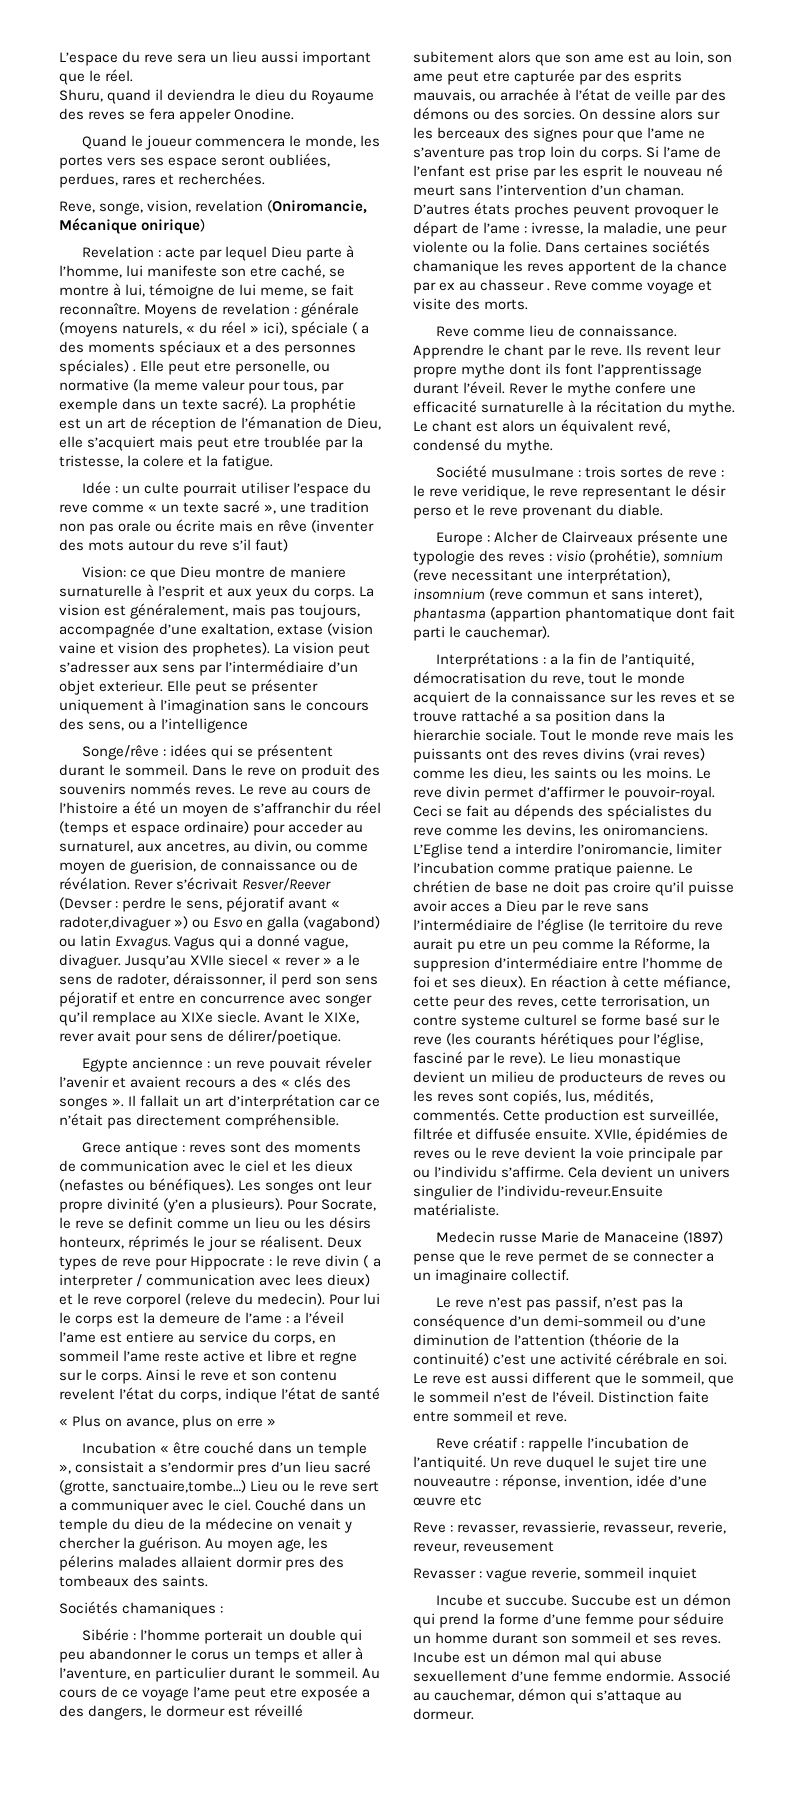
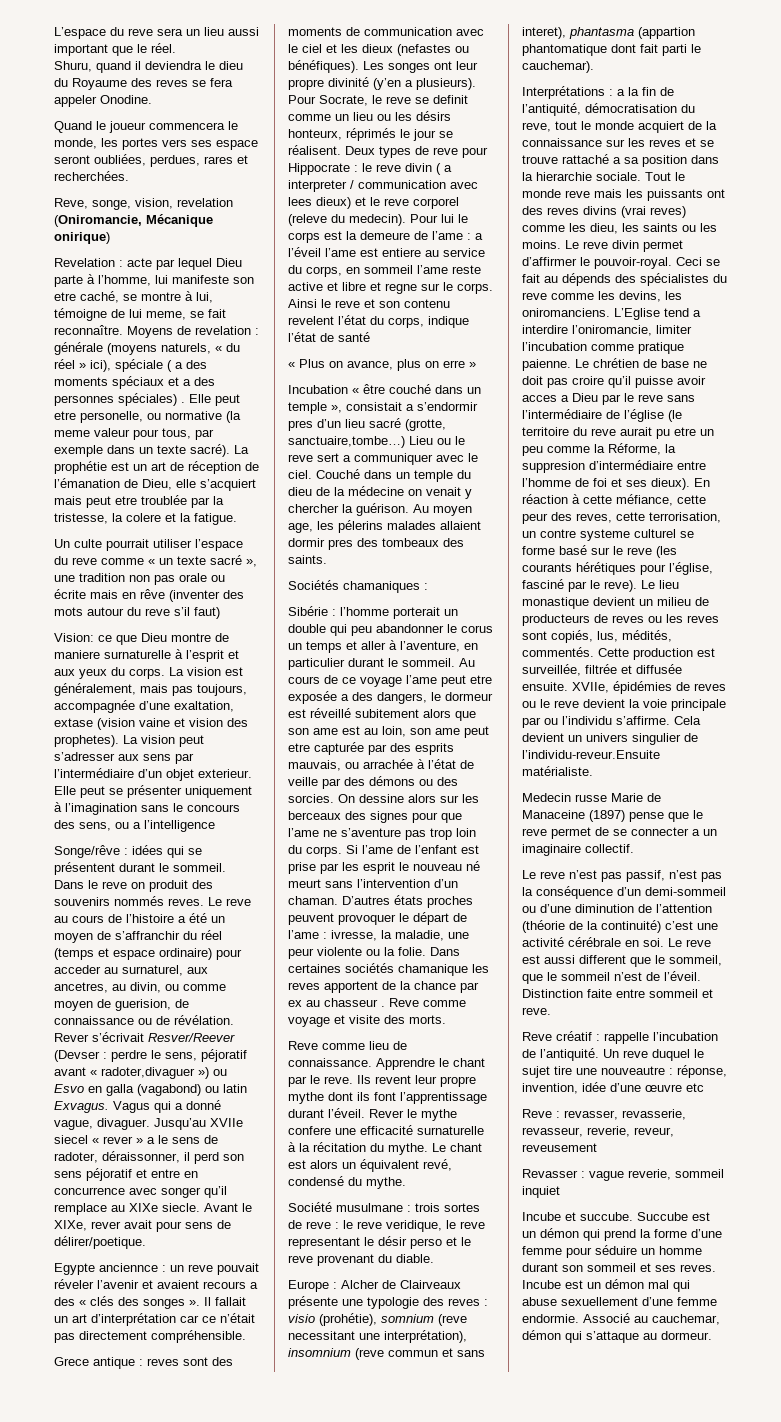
[81,481,140,494] Idée : un -> [54,539,70,548] Un
[522,1521,600,1534] revassierie, -> [622,1109,686,1120] revasserie,

